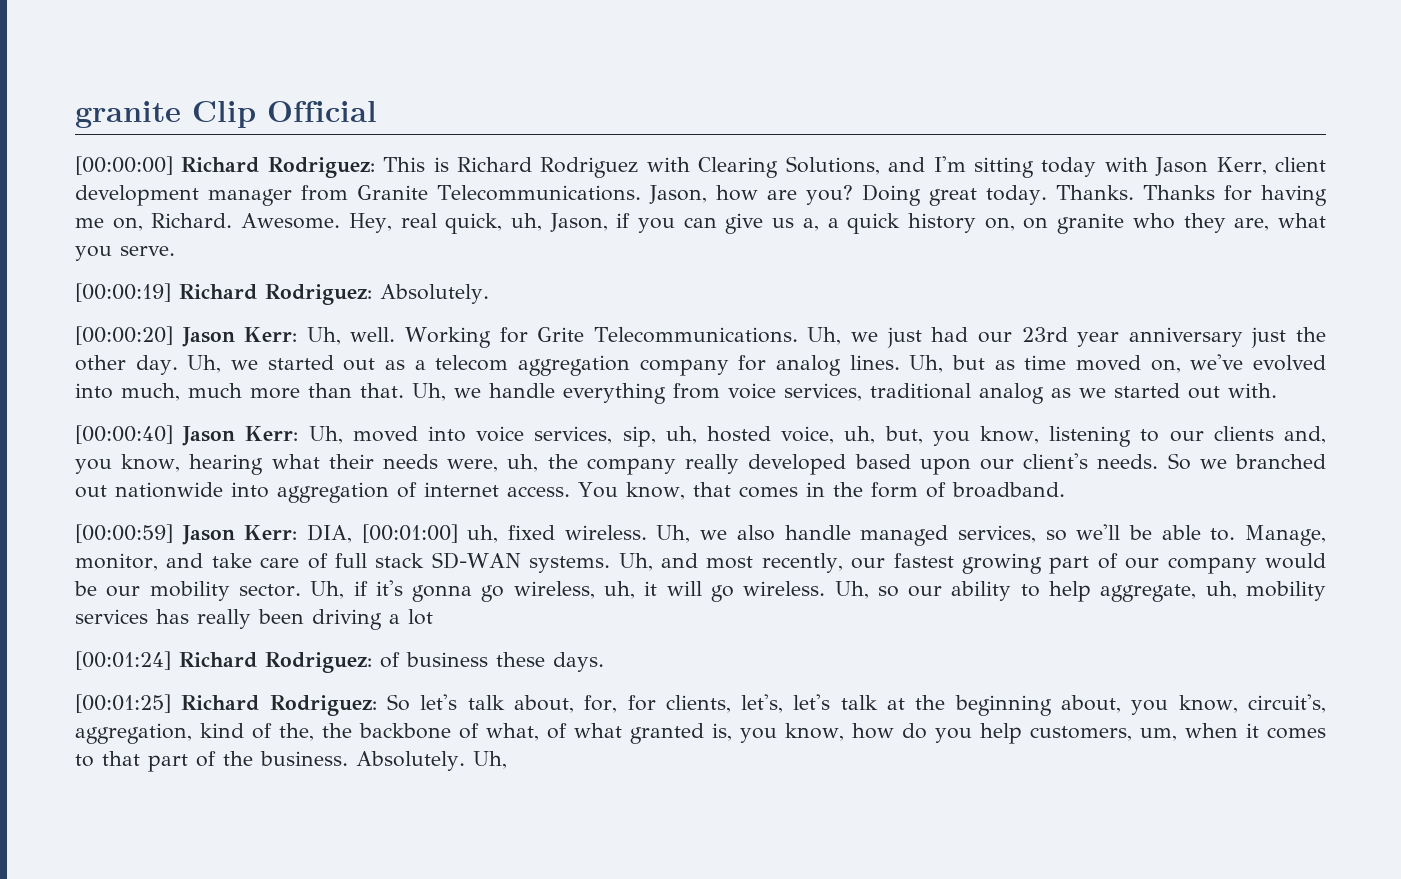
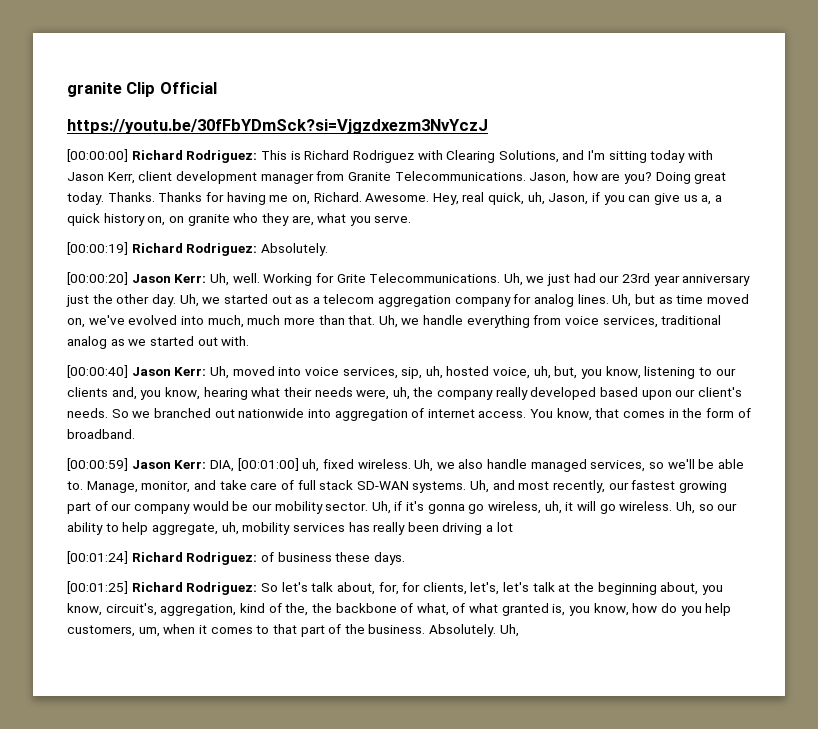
(377, 111) none -> [67,119,488,134] // https://youtu.be/30fFbYDmSck?si=Vjgzdxezm3NvYczJ

